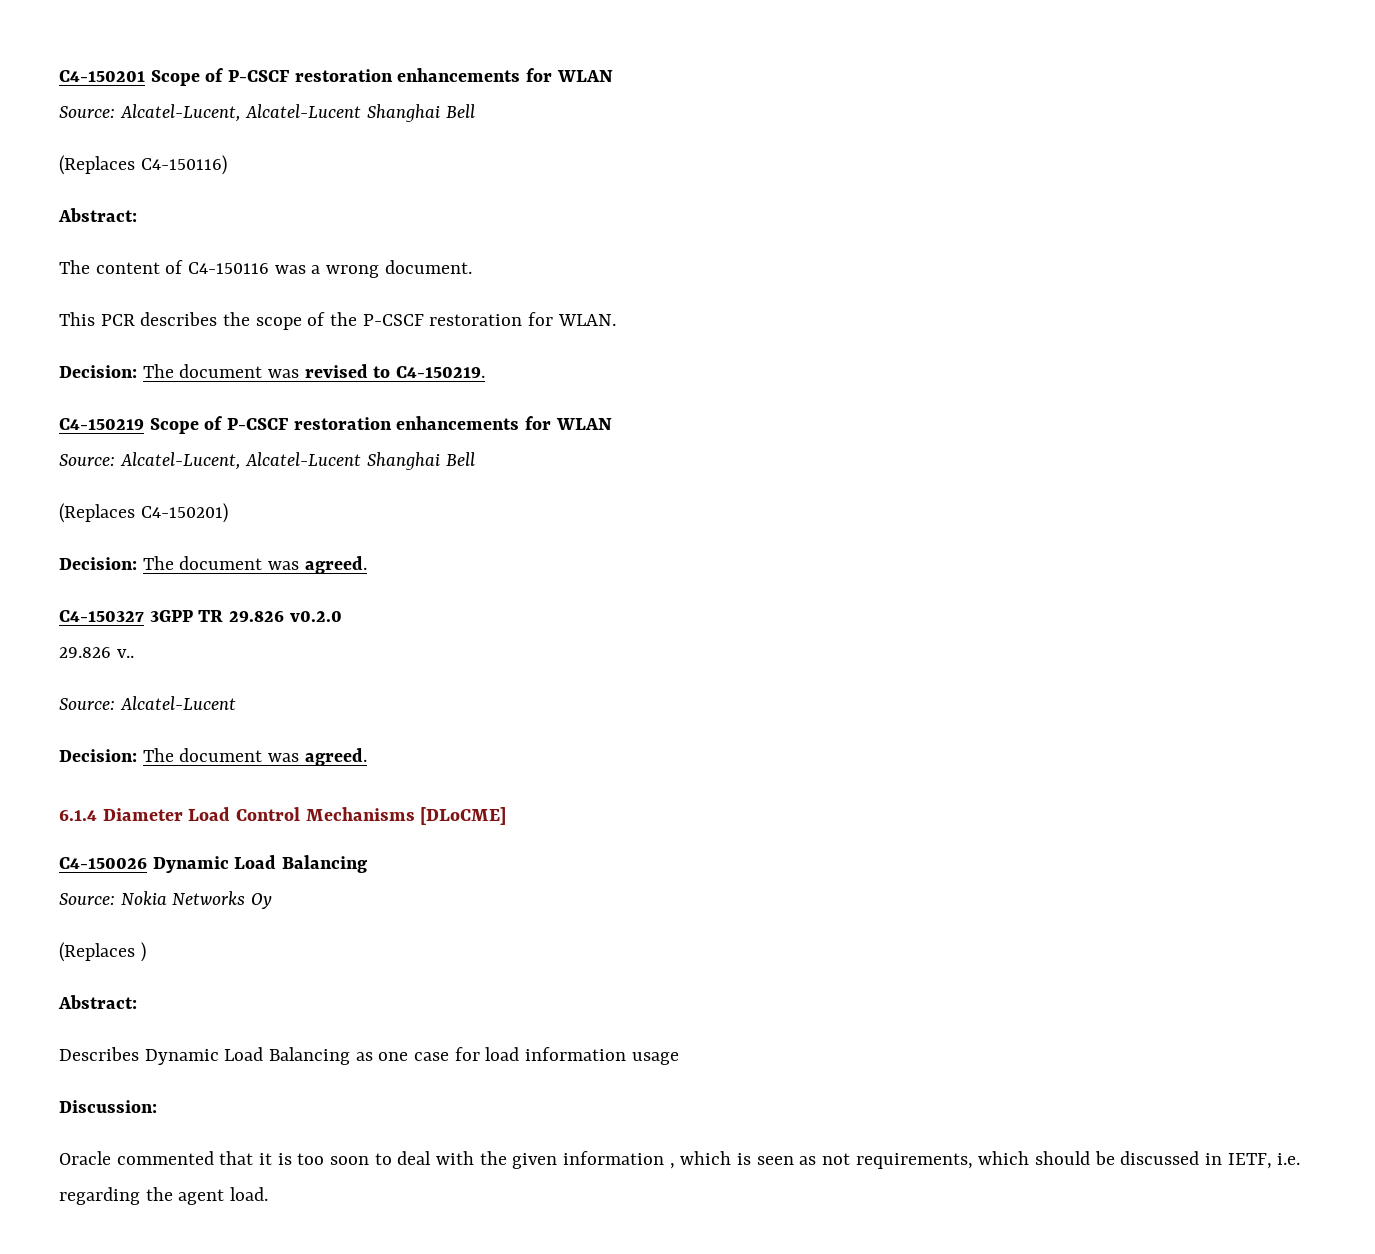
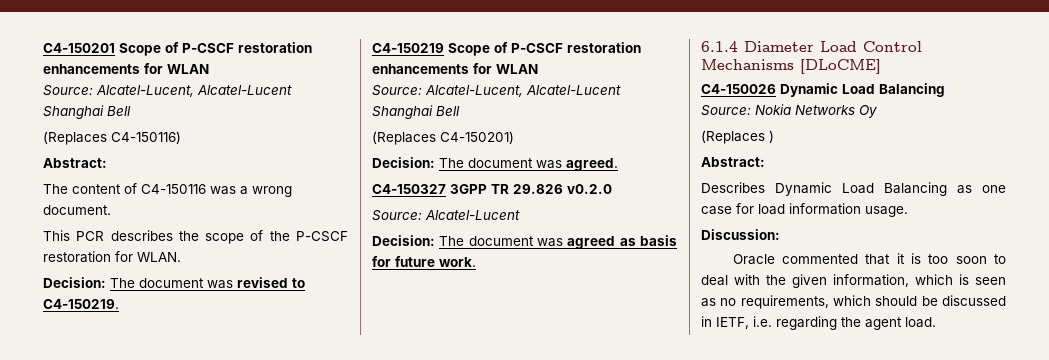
[59,647,134,658] // 29.826 v.. -> (612, 189) none
[304,748,367,766] agreed. -> [567,235,677,249] [372,256,476,267] agreed as basis for future work.
[631,1052,679,1065] usage -> [865,206,908,217] usage.
[563,1151,675,1169] information , -> [833,274,909,287] information,
[822,1153,851,1165] not -> [720,298,737,306] no

